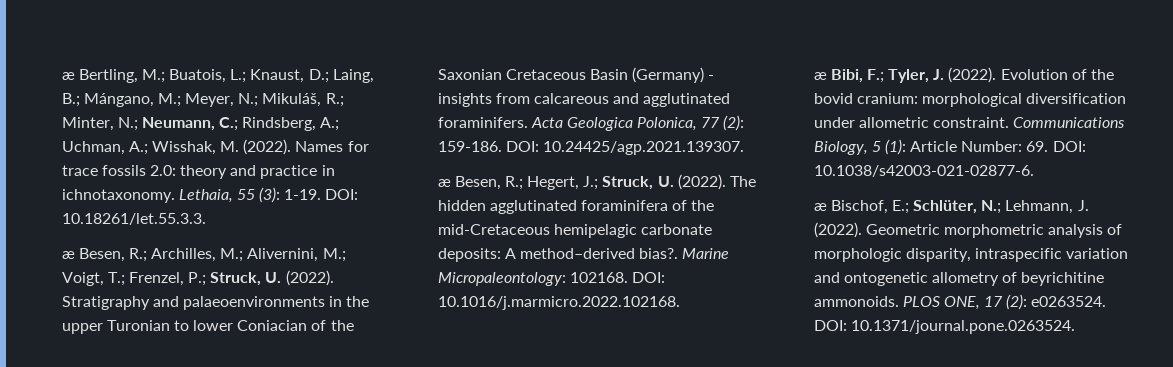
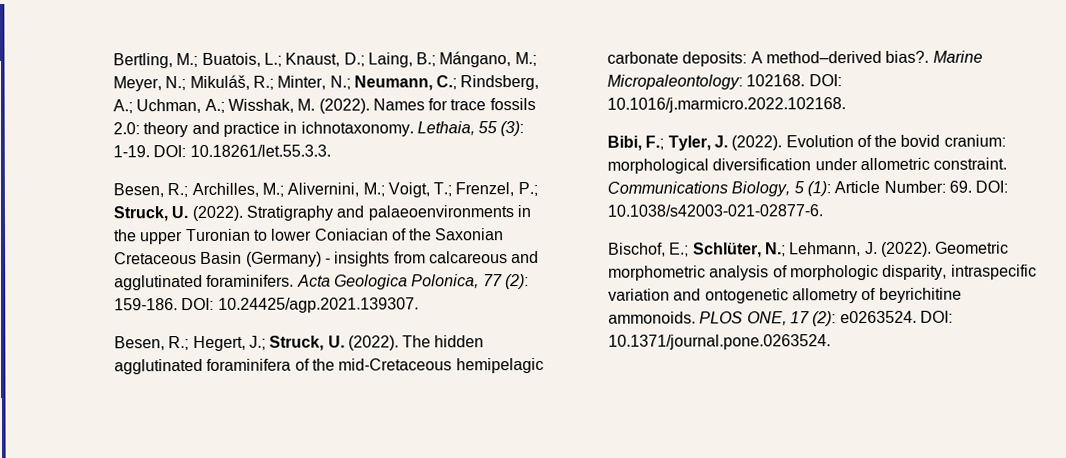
[61,72,75,80] æ -> (112, 61) none
[61,251,75,259] æ -> (331, 151) none
[437,179,451,187] æ -> (419, 305) none
[813,72,827,80] æ -> (846, 105) none
[813,203,827,211] æ -> (823, 210) none

